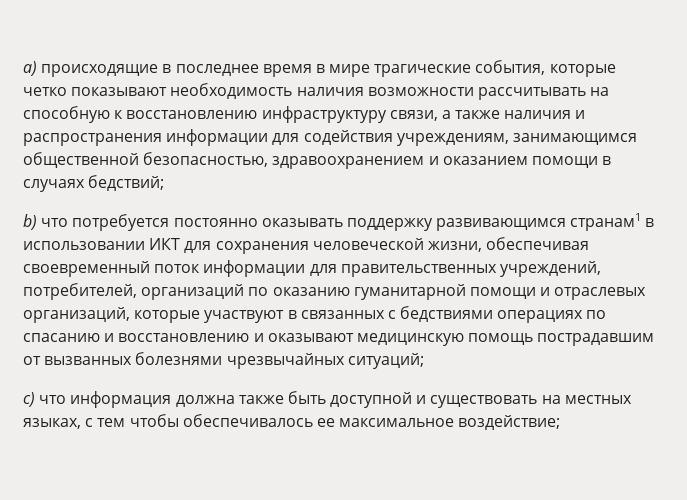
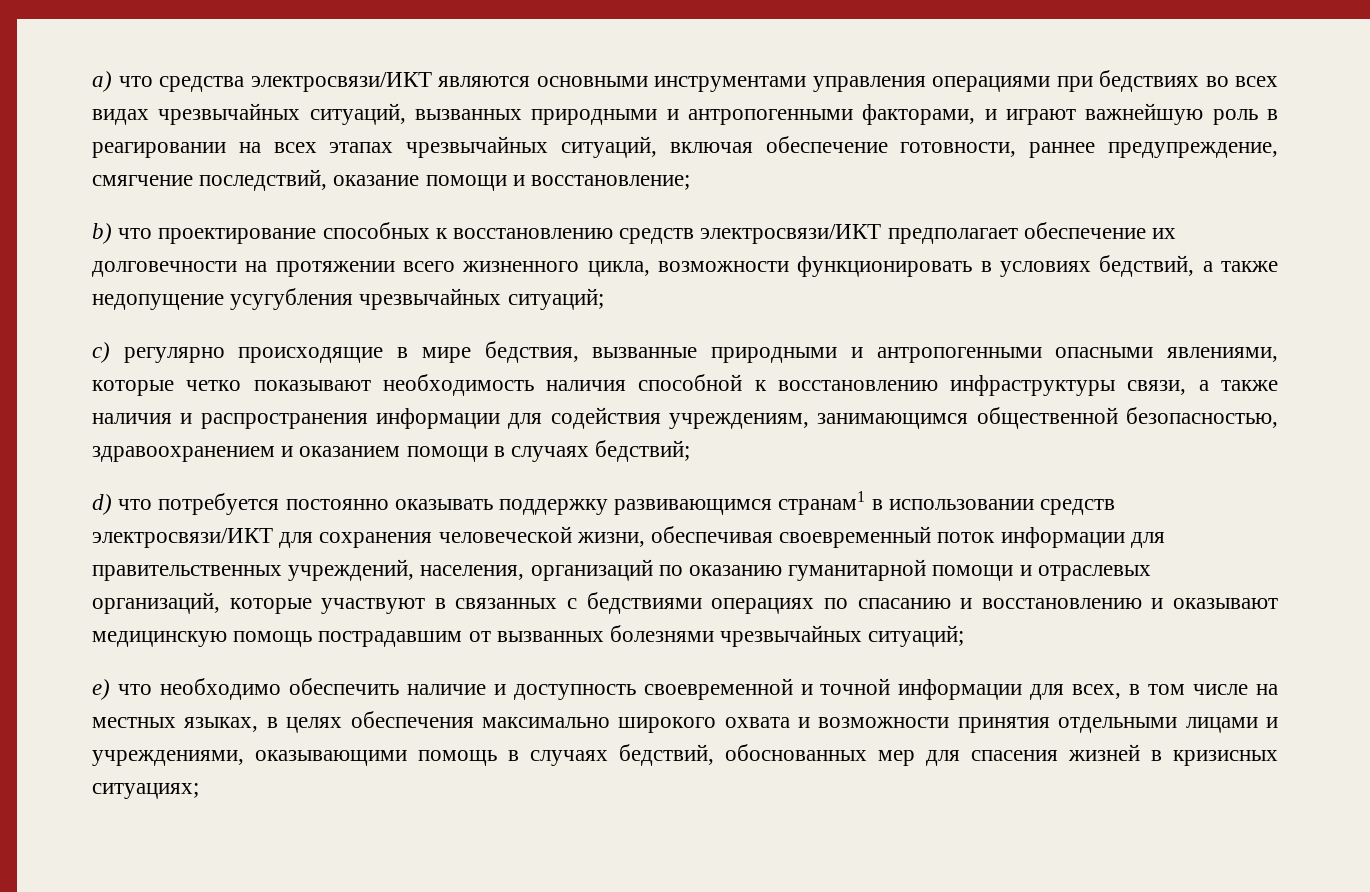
[41,60,546,77] происходящие в последнее время в мире трагические события, -> [118,70,1278,92] [92,103,1278,125] [92,136,1278,158] [92,169,691,191] [92,222,1177,244] [92,255,1278,277] [92,288,604,310] [92,341,1278,363] что средства электросвязи/ИКТ являются основными инструментами управления операциями при бедствиях во всех видах чрезвычайных ситуаций, вызванных природными и антропогенными факторами, и играют важнейшую роль в реагировании на всех этапах чрезвычайных ситуаций, включая обеспечение готовности, раннее предупреждение, смягчение последствий, оказание помощи и восстановление; // b) что проектирование способных к восстановлению средств электросвязи/ИКТ предполагает обеспечение их долговечности на протяжении всего жизненного цикла, возможности функционировать в условиях бедствий, а также недопущение усугубления чрезвычайных ситуаций; // c) регулярно происходящие в мире бедствия, вызванные природными и антропогенными опасными явлениями,
[367,87,610,100] [23,106,387,123] возможности рассчитывать на способную к восстановлению инфраструктуру -> [638,374,1116,396] способной к восстановлению инфраструктуры
[23,214,37,230] b) -> [92,494,112,515] d)
[149,238,181,250] ИКТ -> [1040,499,1116,515] [92,528,273,548] средств электросвязи/ИКТ
[23,283,137,300] потребителей, -> [420,565,525,580] населения,
[23,391,632,408] [23,414,561,430] c) что информация должна также быть доступной и существовать на местных языках, с тем чтобы обеспечивалось ее максимальное воздействие; -> [92,678,1278,700] [92,711,1278,733] [92,744,1278,766] [92,783,199,799] e) что необходимо обеспечить наличие и доступность своевременной и точной информации для всех, в том числе на местных языках, в целях обеспечения максимально широкого охвата и возможности принятия отдельными лицами и учреждениями, оказывающими помощь в случаях бедствий, обоснованных мер для спасения жизней в кризисных ситуациях;

